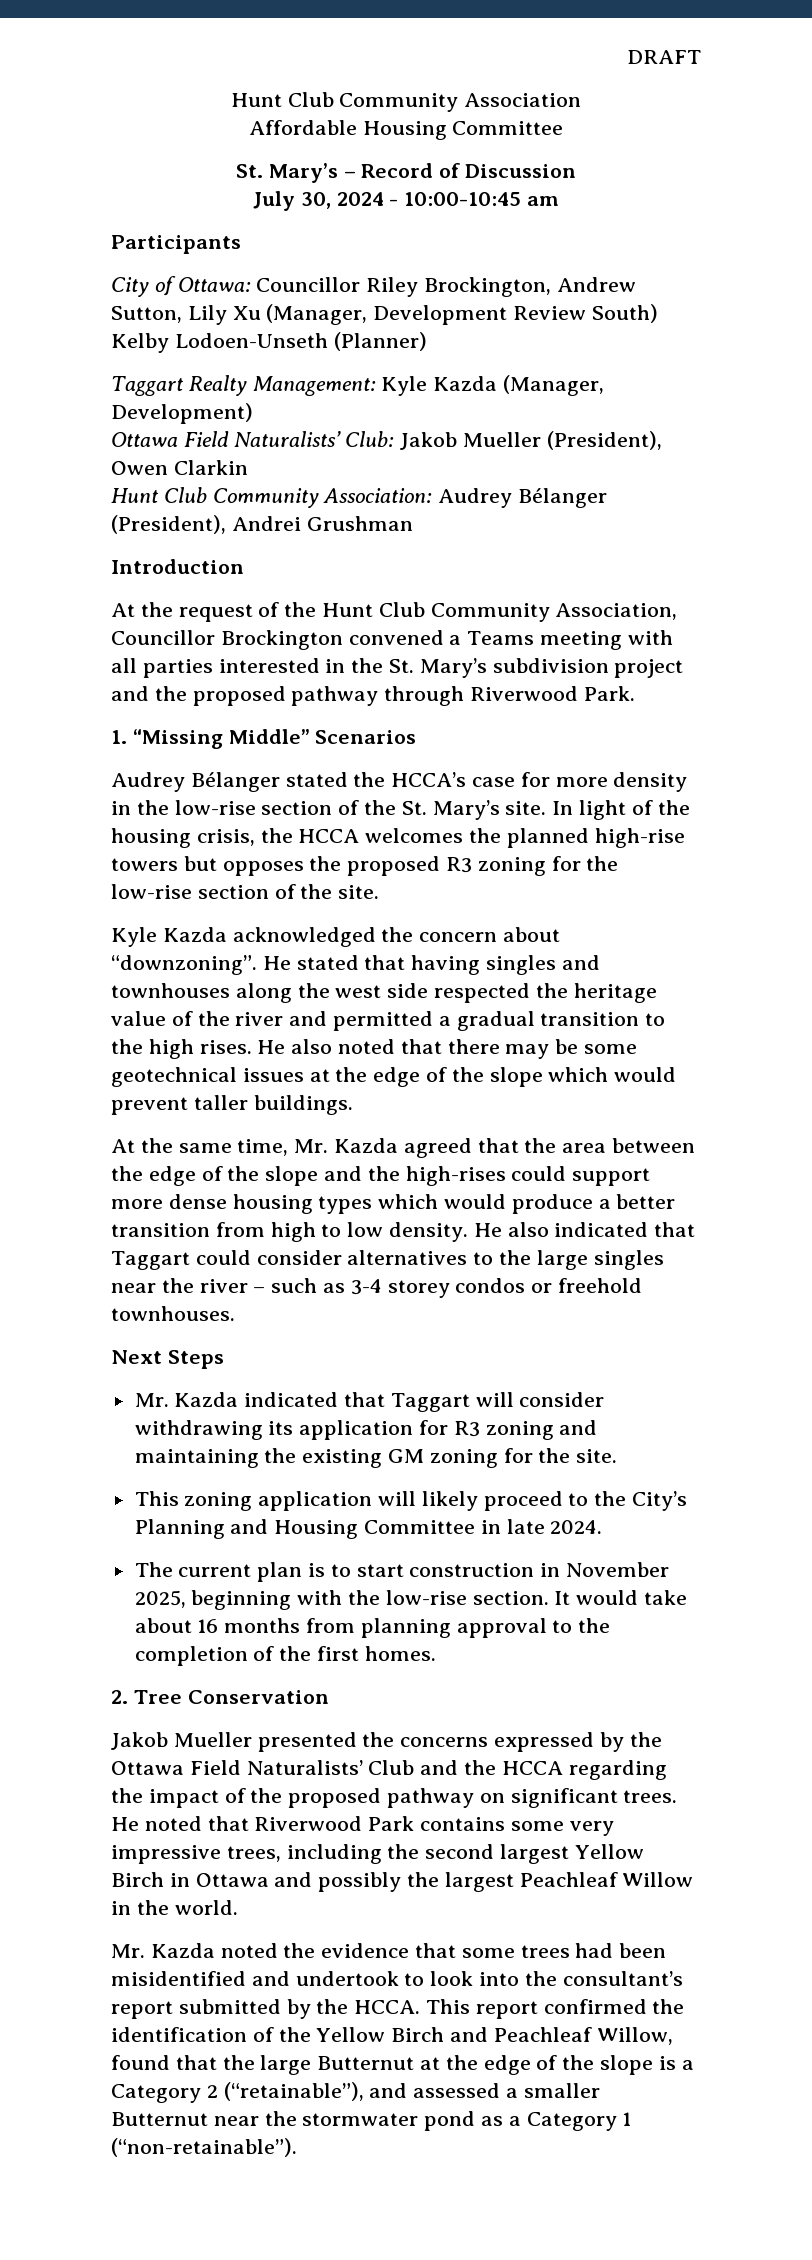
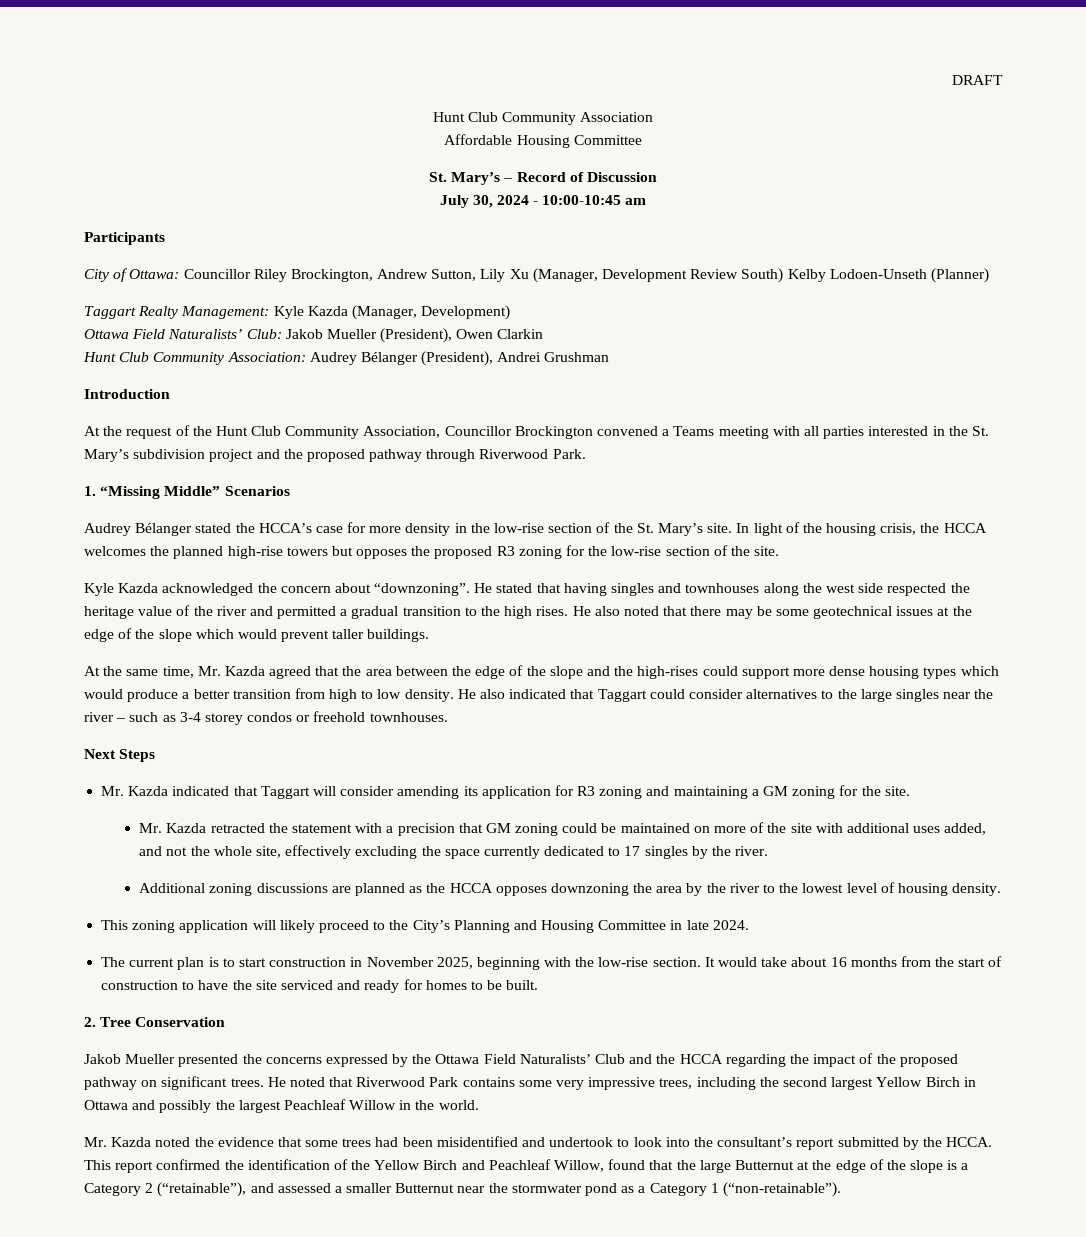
[134,1420,263,1440] withdrawing -> [397,786,460,799] amending
[264,1448,383,1468] the existing -> [751,789,759,796] a
(618, 1456) none -> [139,822,987,836] [139,845,769,859] [139,882,1002,896] // Mr. Kazda retracted the statement with a precision that GM zoning could be maintained on more of the site with additional uses added, and not the whole site, effectively excluding the space currently dedicated to 17 singles by the river. // Additional zoning discussions are planned as the HCCA opposes downzoning the area by the river to the lowest level of housing density.
[360,1618,611,1638] [134,1646,436,1666] planning approval to the completion of the first homes. -> [935,956,1003,967] [101,979,539,993] the start of construction to have the site serviced and ready for homes to be built.

